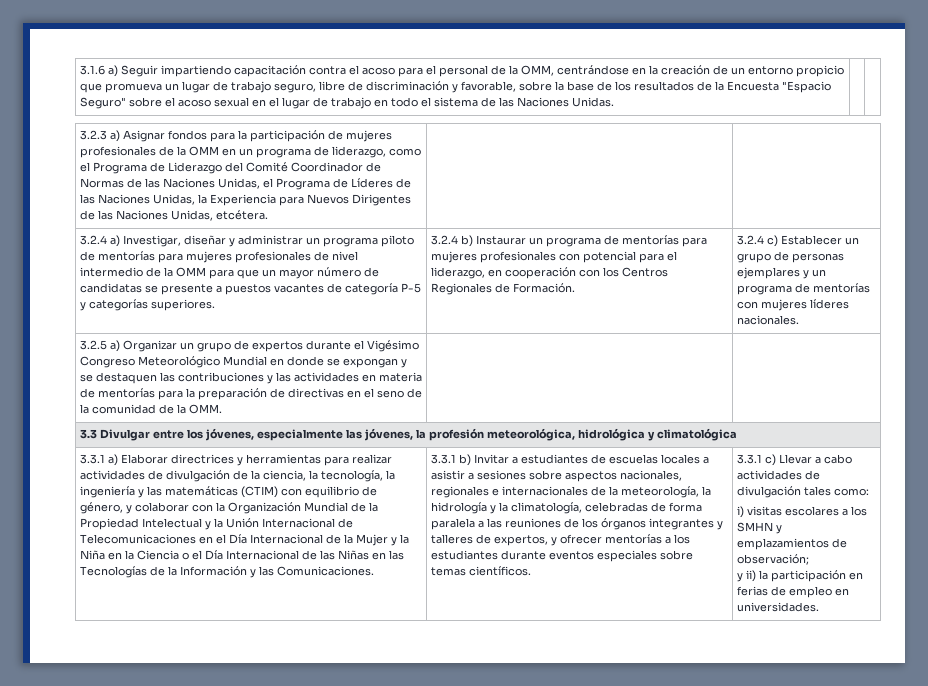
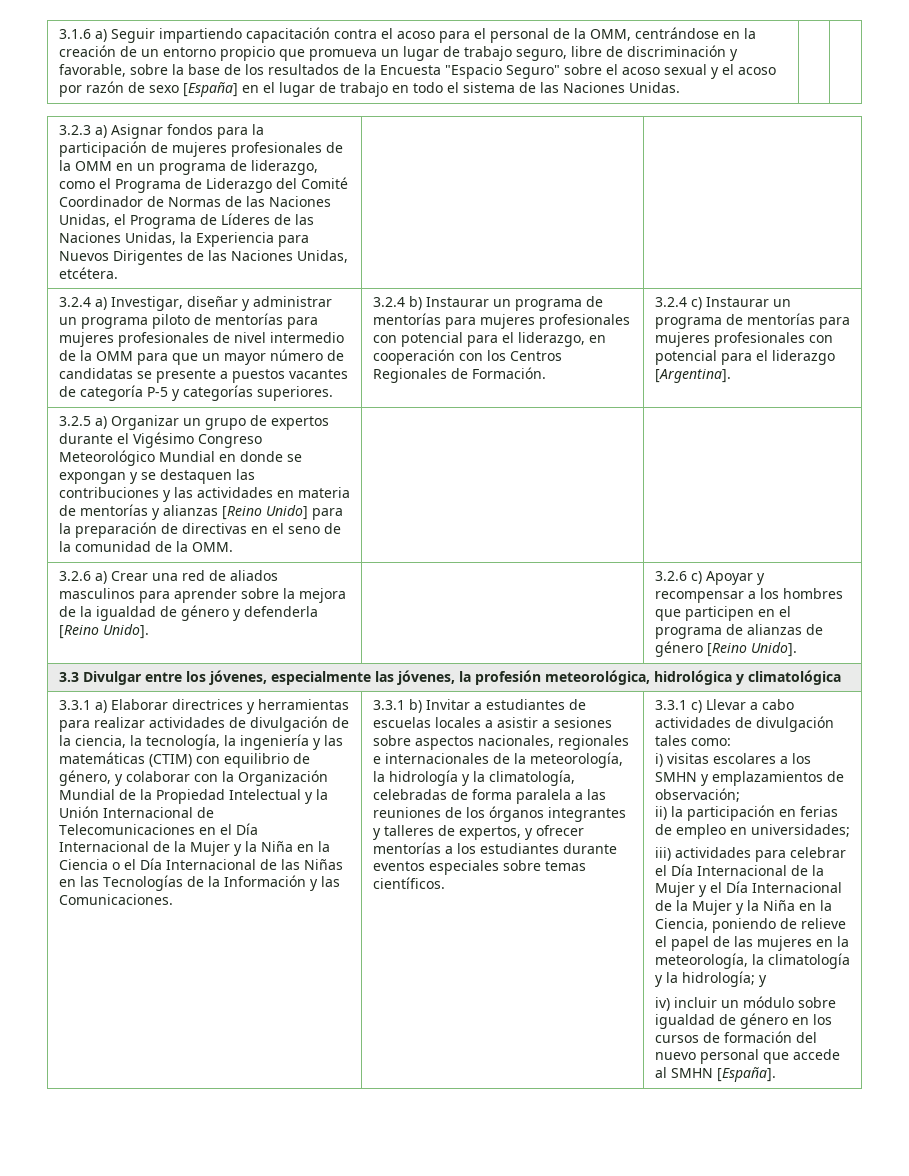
(249, 102) none -> [710,64,776,79] [58,81,238,97] y el acoso por razón de sexo [España]
[780,235,859,245] [736,251,844,263] [736,267,826,279] [736,283,870,295] [736,299,849,311] [736,315,799,325] Establecer un grupo de personas ejemplares y un programa de mentorías con mujeres líderes nacionales. -> [705,297,791,307] [654,313,850,329] [654,332,833,347] [654,350,835,365] [654,369,731,383] Instaurar un programa de mentorías para mujeres profesionales con potencial para el liderazgo [Argentina].
(155, 393) none -> [151,505,308,520] y alianzas [Reino Unido]
(222, 409) none -> [58,570,278,584] [58,588,346,603] [58,605,318,621] [58,624,149,639] [654,571,765,585] [654,588,843,603] [654,606,791,621] [654,624,823,639] [654,641,797,657] // 3.2.6 a) Crear una red de aliados masculinos para aprender sobre la mejora de la igualdad de género y defenderla [Reino Unido]. | | 3.2.6 c) Apoyar y recompensar a los hombres que participen en el programa de alianzas de género [Reino Unido].
[736,573,743,582] y -> (740, 795) none
[736,602,819,612] universidades. -> [750,824,850,837] [654,847,846,862] [654,864,824,876] [654,881,842,897] [654,900,832,915] [654,918,846,933] [654,936,849,951] [654,953,850,969] [654,971,767,987] [654,996,836,1011] [654,1013,832,1029] [654,1031,817,1043] [654,1049,840,1064] [654,1067,776,1082] universidades; // iii) actividades para celebrar el Día Internacional de la Mujer y el Día Internacional de la Mujer y la Niña en la Ciencia, poniendo de relieve el papel de las mujeres en la meteorología, la climatología y la hidrología; y // iv) incluir un módulo sobre igualdad de género en los cursos de formación del nuevo personal que accede al SMHN [España].

